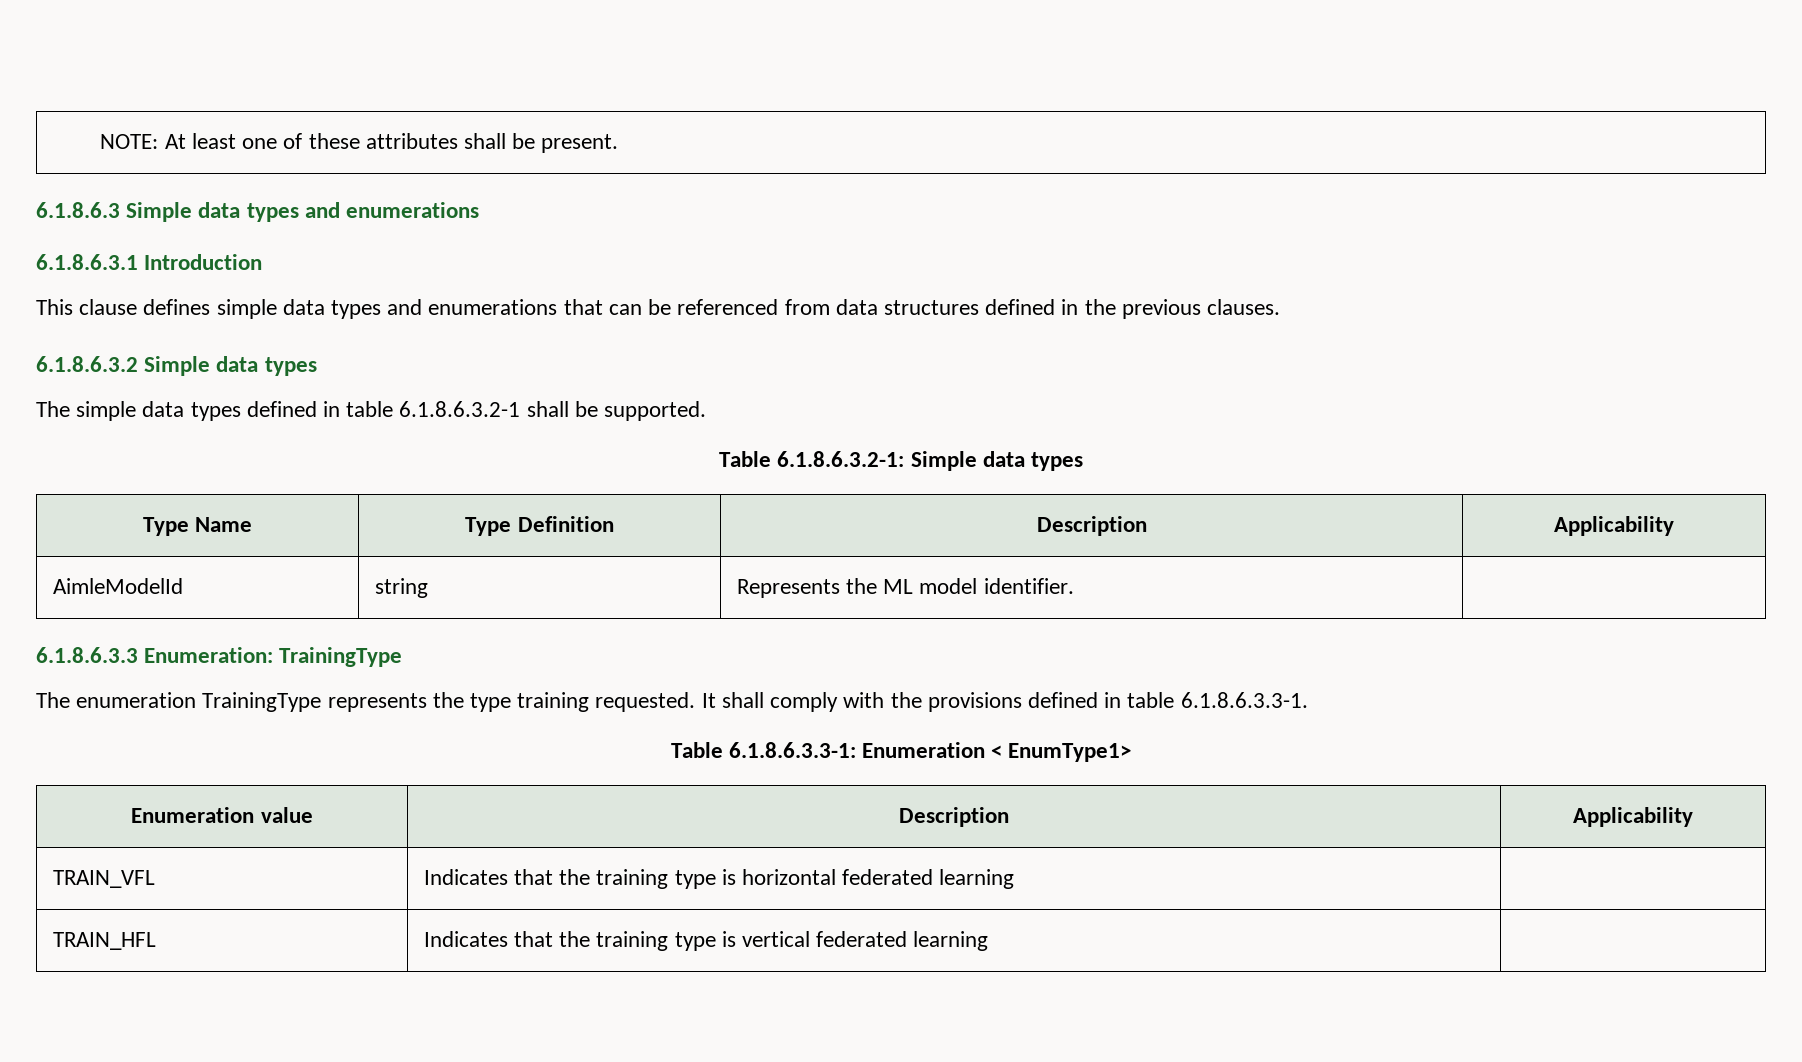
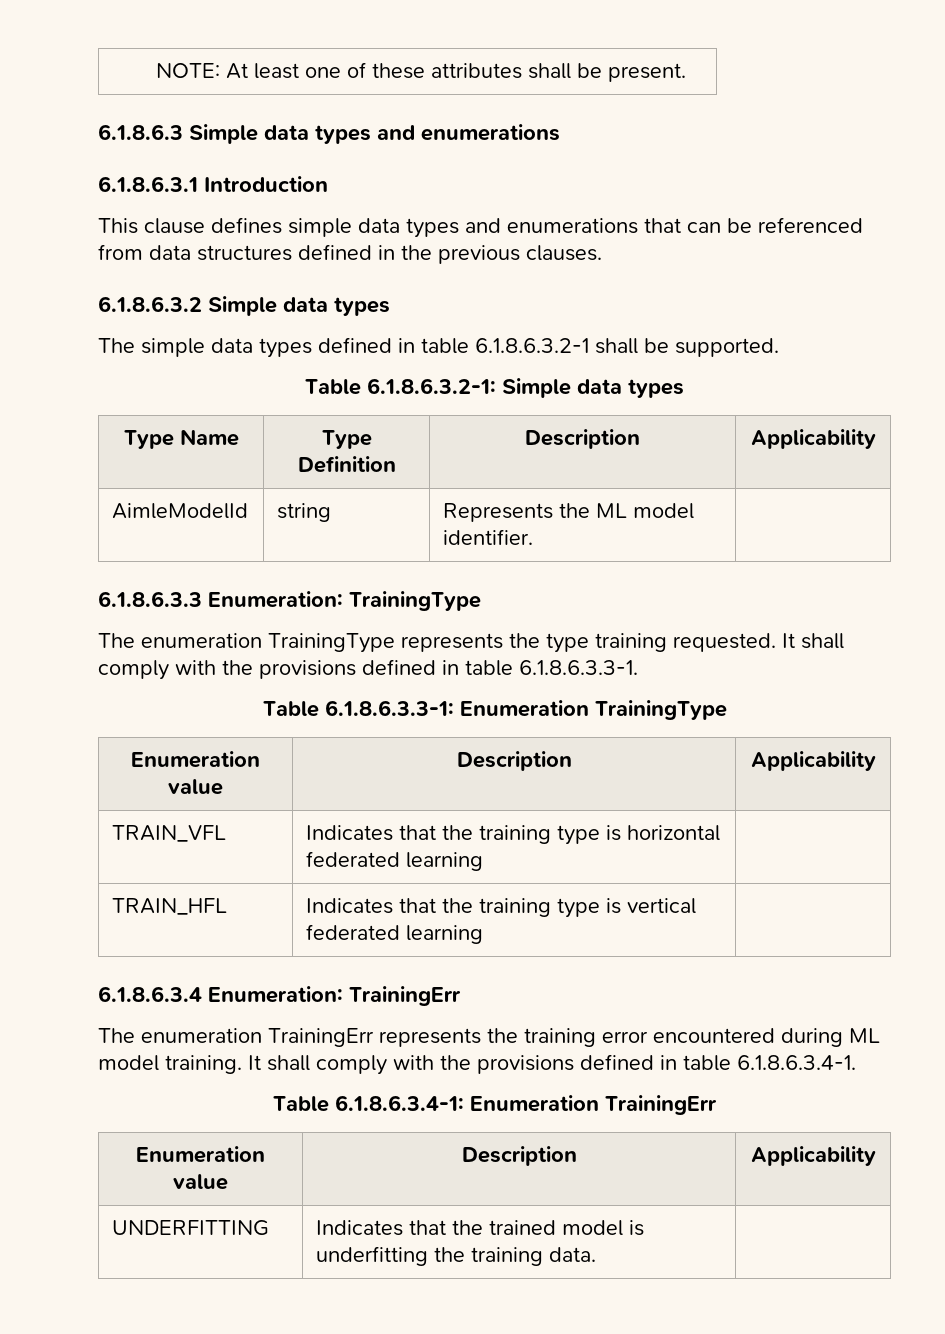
[991,743,1132,762] < EnumType1> -> [594,700,727,720] TrainingType
(989, 941) none -> [98,986,461,1006] [98,1028,880,1047] [98,1054,856,1075] [273,1095,717,1115] [136,1146,265,1163] [173,1174,228,1190] [461,1146,577,1166] [750,1146,876,1166] [112,1220,270,1236] [316,1220,645,1236] [316,1246,597,1266] // 6.1.8.6.3.4 Enumeration: TrainingErr // The enumeration TrainingErr represents the training error encountered during ML model training. It shall comply with the provisions defined in table 6.1.8.6.3.4-1. // Table 6.1.8.6.3.4-1: Enumeration TrainingErr // Enumeration value | Description | Applicability // UNDERFITTING | Indicates that the trained model is underfitting the training data. |

